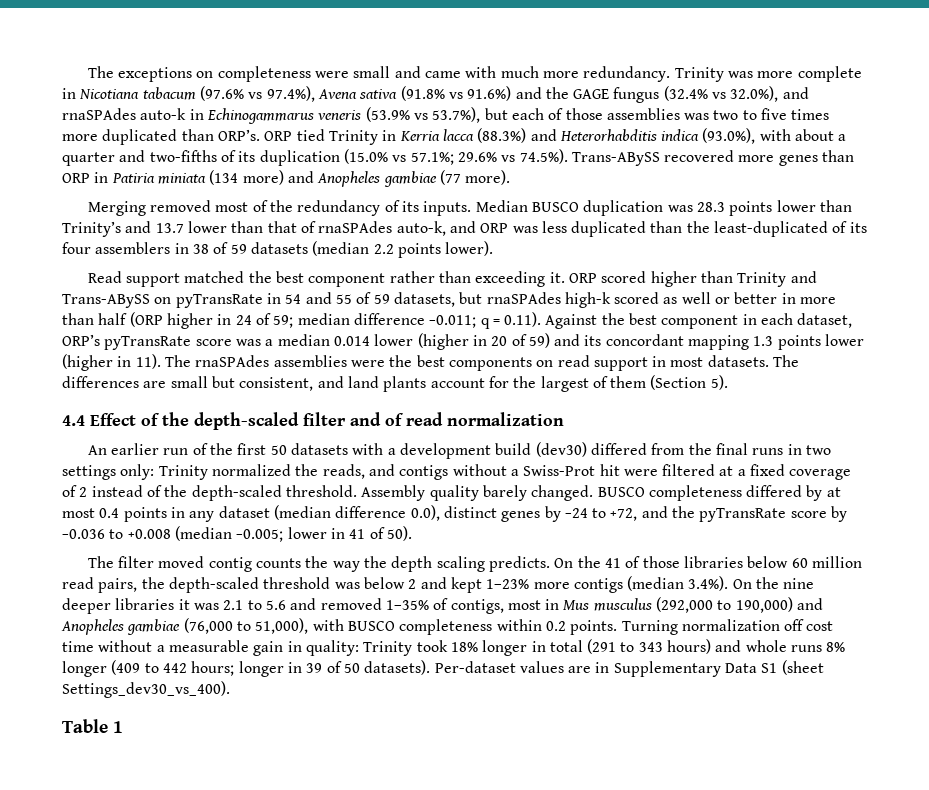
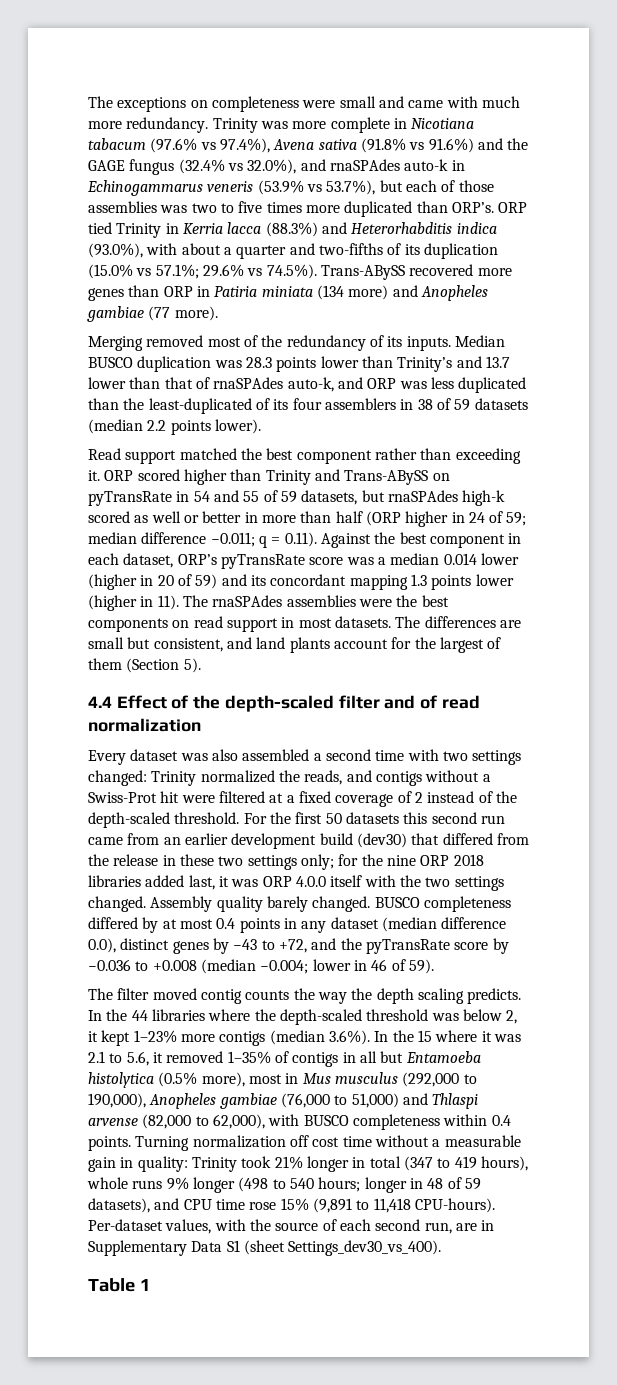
[87,442,831,459] [62,464,155,480] An earlier run of the first 50 datasets with a development build (dev30) differed from the final runs in two settings only: -> [88,749,522,765] [88,770,147,786] Every dataset was also assembled a second time with two settings changed:
(357, 491) none -> [243,812,505,824] [88,833,529,849] [88,854,484,870] [88,875,504,891] [88,896,146,912] For the first 50 datasets this second run came from an earlier development build (dev30) that differed from the release in these two settings only; for the nine ORP 2018 libraries added last, it was ORP 4.0.0 itself with the two settings changed.
[564,508,588,518] −24 -> [233,939,258,950] −43
[236,529,284,542] −0.005; -> [260,960,309,974] −0.004;
[349,526,412,541] 41 of 50). -> [371,959,434,974] 46 of 59).
[554,556,862,568] [62,577,138,593] On the 41 of those libraries below 60 million read pairs, -> [88,1009,251,1021] In the 44 libraries where
[408,577,447,589] 2 and -> [506,1010,518,1024] [88,1031,98,1042] 2, it
[688,576,815,591] [62,598,175,614] 3.4%). On the nine deeper libraries -> [328,1030,478,1045] 3.6%). In the 15 where
[265,598,317,610] 5.6 and -> [126,1051,163,1066] 5.6, it
[450,599,504,614] contigs, -> [292,1051,481,1067] [88,1072,245,1088] contigs in all but Entamoeba histolytica (0.5% more),
[735,597,824,613] 190,000) and -> [88,1093,146,1108] 190,000),
[255,618,309,634] 51,000), -> [351,1093,479,1109] [88,1114,265,1129] 51,000) and Thlaspi arvense (82,000 to 62,000),
[545,621,566,631] 0.2 -> [491,1115,511,1126] 0.4
[450,642,478,652] 18% -> [274,1156,303,1169] 21%
[587,639,846,654] [62,660,564,677] (291 to 343 hours) and whole runs 8% longer (409 to 442 hours; longer in 39 of 50 datasets). Per-dataset values -> [403,1156,528,1171] [87,1177,481,1193] [88,1198,495,1213] [88,1219,452,1234] (347 to 419 hours), whole runs 9% longer (498 to 540 hours; longer in 48 of 59 datasets), and CPU time rose 15% (9,891 to 11,418 CPU-hours). Per-dataset values, with the source of each second run,

